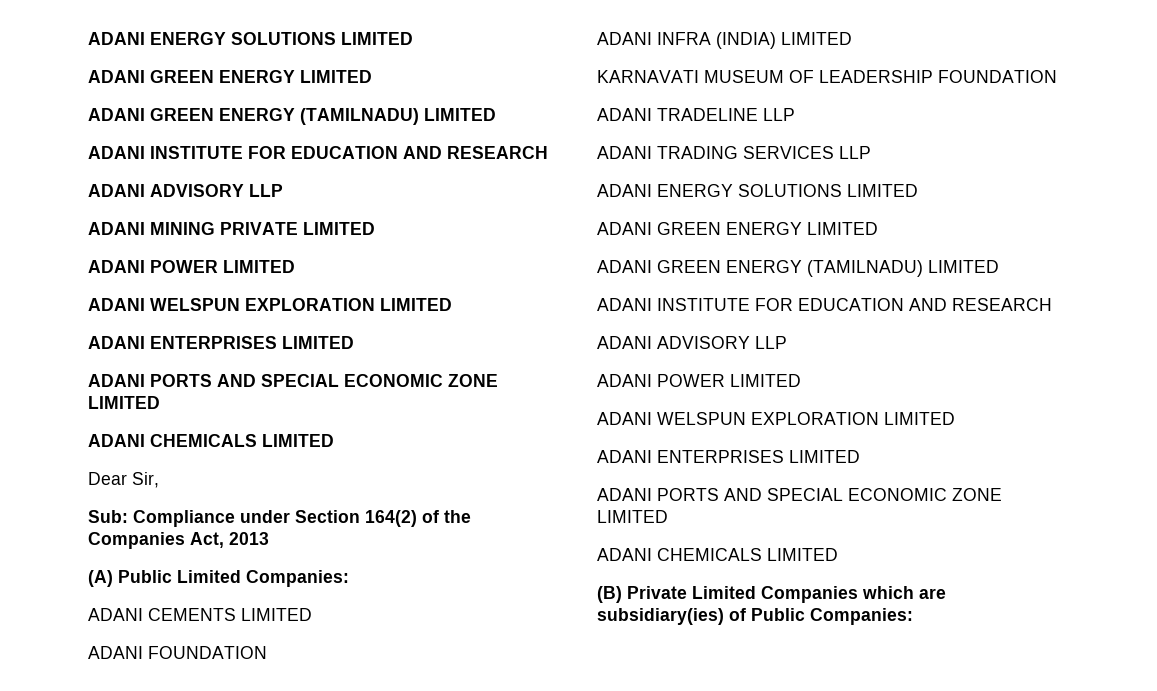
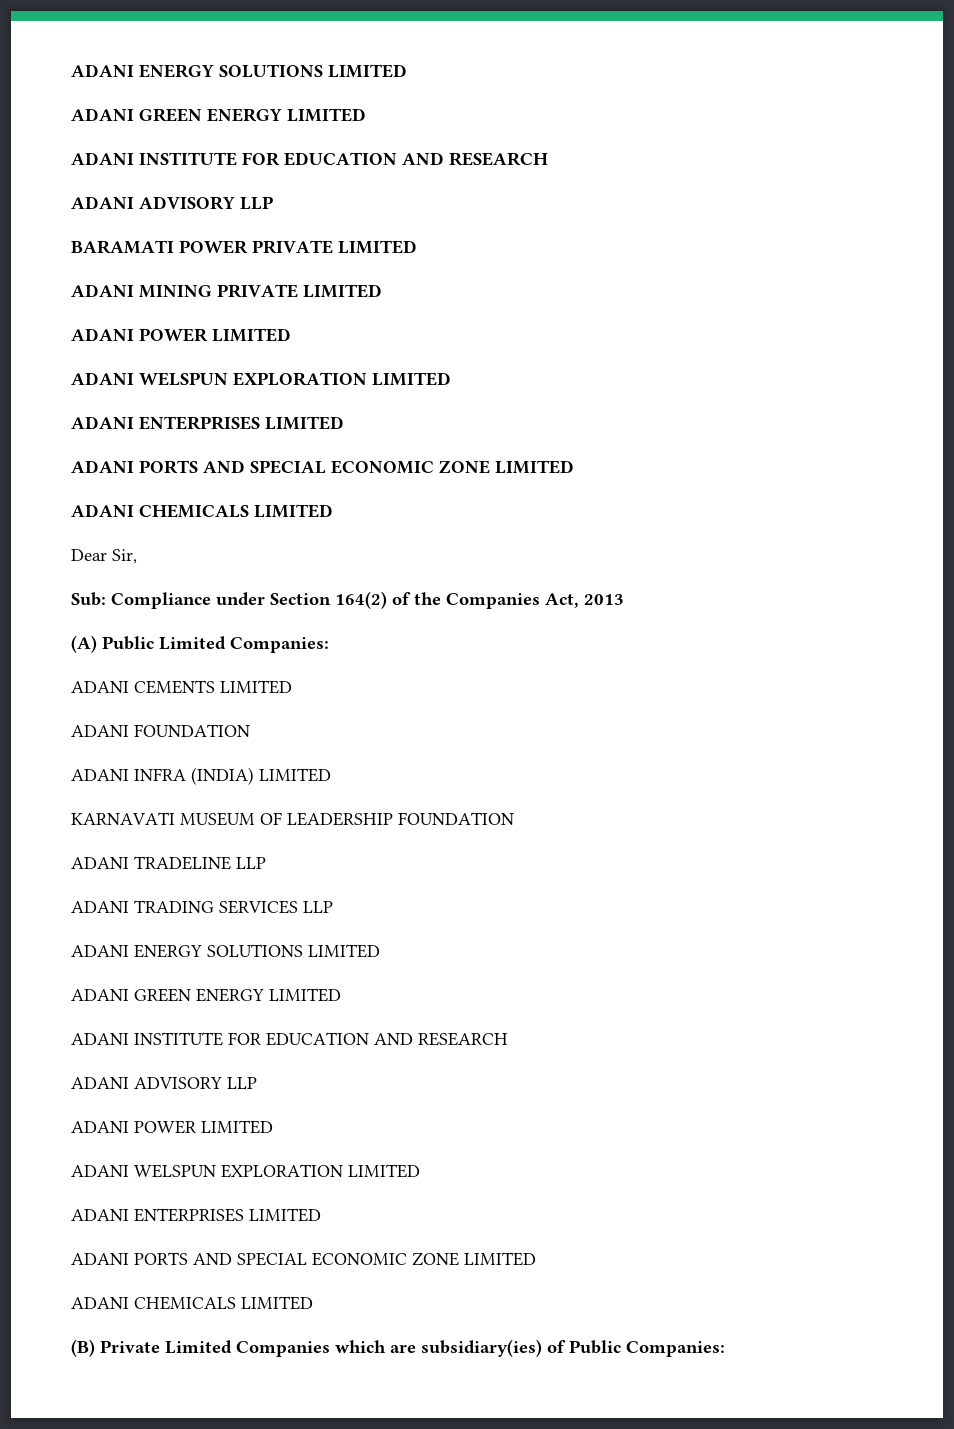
[88,32,413,45] [88,70,372,83] [88,108,496,125] [88,146,548,159] [88,184,283,197] ADANI ENERGY SOLUTIONS LIMITED // ADANI GREEN ENERGY LIMITED // ADANI GREEN ENERGY (TAMILNADU) LIMITED // ADANI INSTITUTE FOR EDUCATION AND RESEARCH // ADANI ADVISORY LLP -> [71,64,407,78] [71,108,366,122] [71,152,548,166] [71,196,273,210] [71,240,417,254] ADANI ENERGY SOLUTIONS LIMITED // ADANI GREEN ENERGY LIMITED // ADANI INSTITUTE FOR EDUCATION AND RESEARCH // ADANI ADVISORY LLP // BARAMATI POWER PRIVATE LIMITED
[597,260,999,277] // ADANI GREEN ENERGY (TAMILNADU) LIMITED -> (341, 995) none

